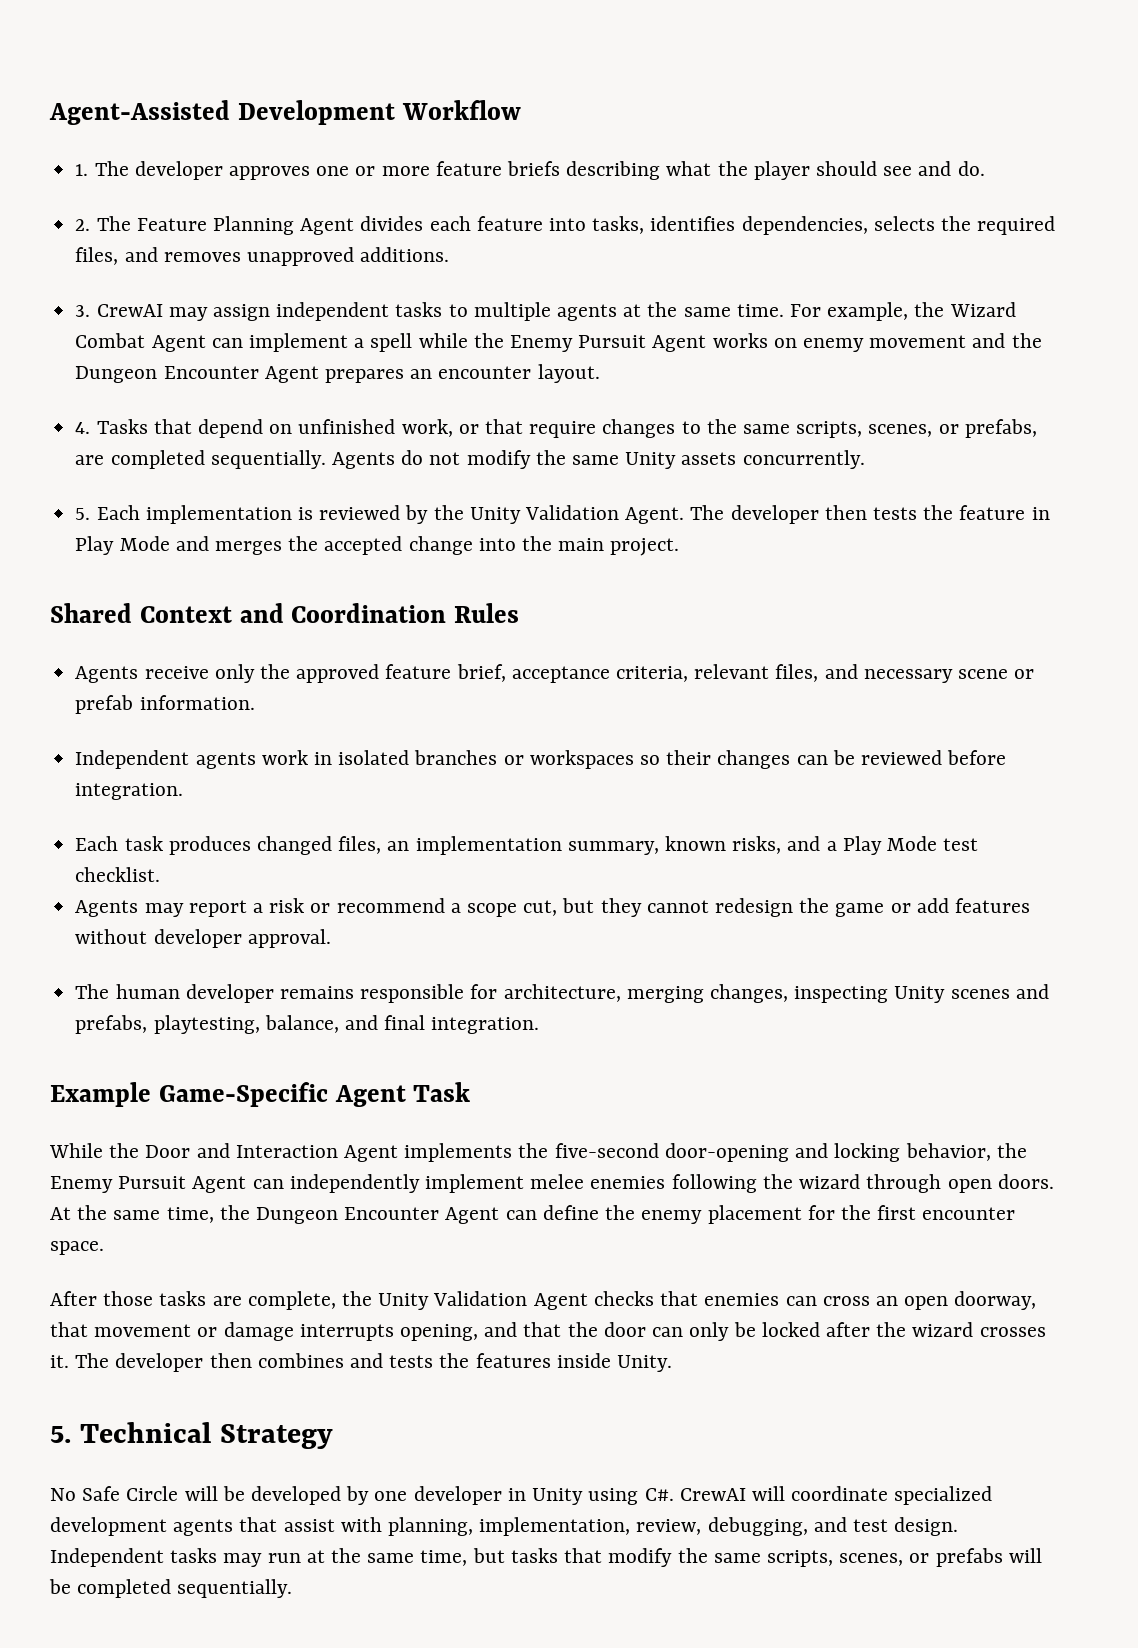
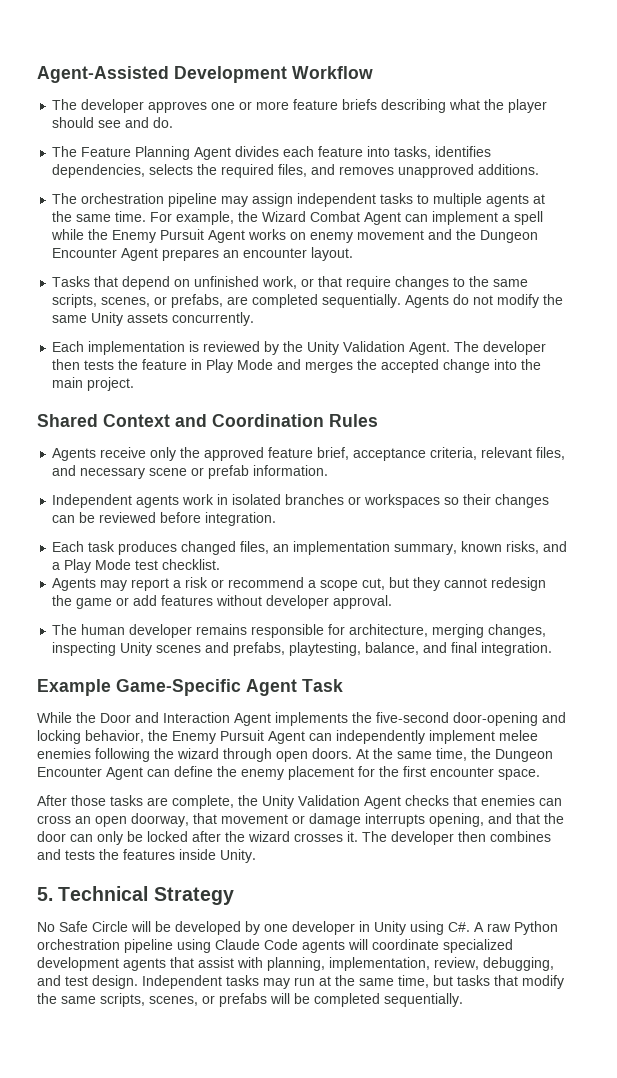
[75,164,89,176] 1. -> (373, 72) none
[75,219,91,231] 2. -> (174, 122) none
[75,304,163,317] 3. CrewAI -> [52,193,218,207] The orchestration pipeline
[75,422,91,434] 4. -> (354, 254) none
[75,508,91,520] 5. -> (255, 319) none
[679,1488,746,1501] CrewAI -> [474,921,558,935] [37,939,345,953] A raw Python orchestration pipeline using Claude Code agents

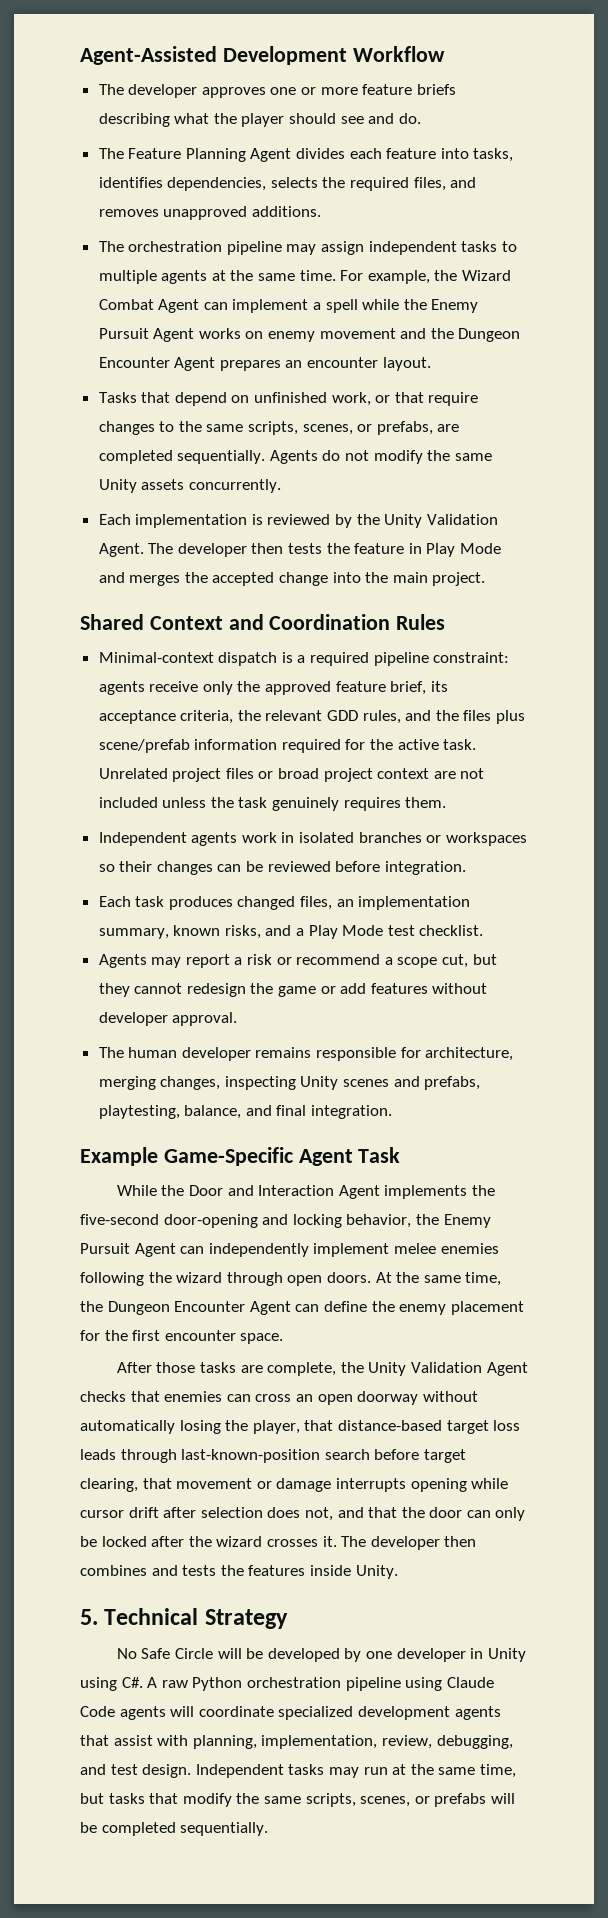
[52,448,97,461] Agents -> [98,652,510,666] [98,681,145,695] Minimal-context dispatch is a required pipeline constraint: agents
(350, 453) none -> [430,681,448,692] its
[481,447,566,460] [52,465,329,479] relevant files, and necessary scene or prefab information. -> [237,710,526,724] [98,739,477,753] [98,768,485,782] [98,797,447,811] the relevant GDD rules, and the files plus scene/prefab information required for the active task. Unrelated project files or broad project context are not included unless the task genuinely requires them.
[131,813,189,827] doorway, -> [357,1391,478,1405] [80,1420,521,1434] [80,1449,466,1463] [80,1478,138,1492] doorway without automatically losing the player, that distance-based target loss leads through last-known-position search before target clearing,
[429,813,484,827] opening, -> [410,1478,509,1492] [80,1507,333,1521] opening while cursor drift after selection does not,

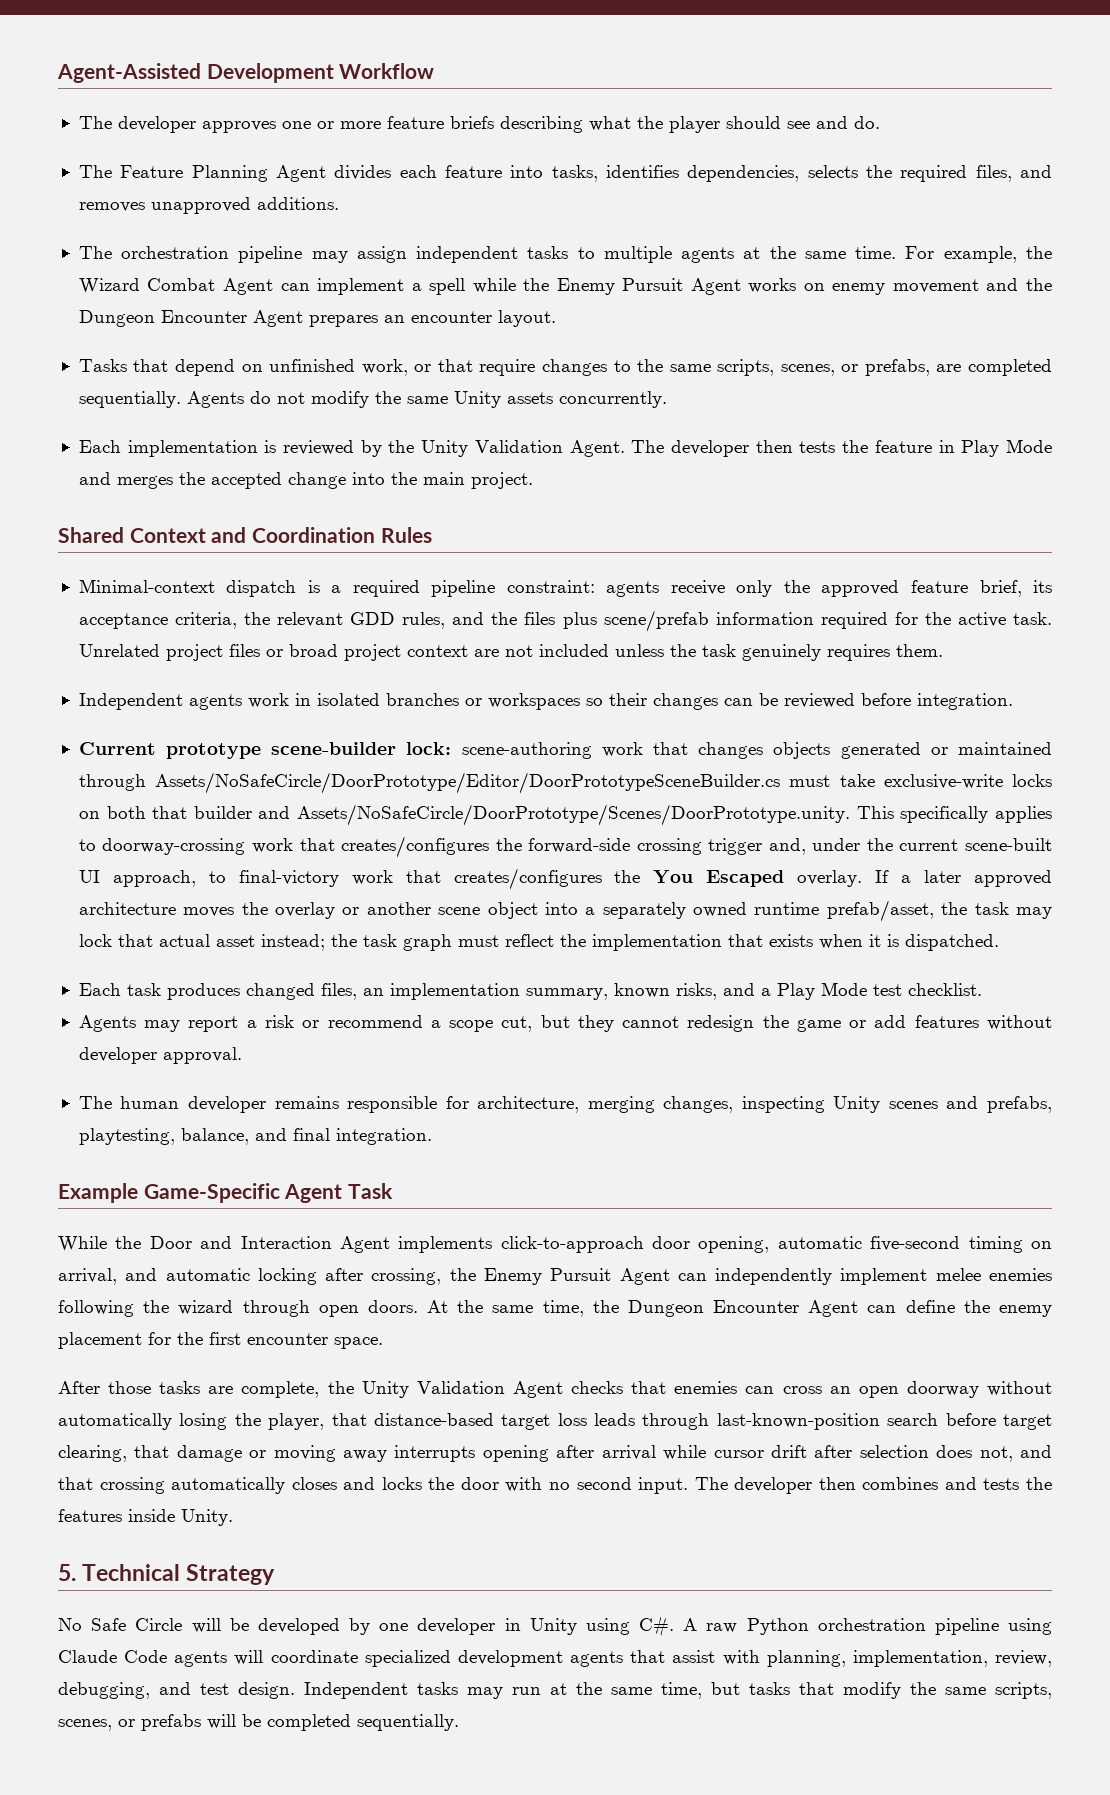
(466, 868) none -> [78,742,1053,759] [78,772,1052,794] [78,804,1052,826] [78,836,1052,858] [78,868,1053,890] [78,900,1053,922] [78,934,999,951] // Current prototype scene-builder lock: scene-authoring work that changes objects generated or maintained through Assets/NoSafeCircle/DoorPrototype/Editor/DoorPrototypeSceneBuilder.cs must take exclusive-write locks on both that builder and Assets/NoSafeCircle/DoorPrototype/Scenes/DoorPrototype.unity. This specifically applies to doorway-crossing work that creates/configures the forward-side crossing trigger and, under the current scene-built UI approach, to final-victory work that creates/configures the You Escaped overlay. If a later approved architecture moves the overlay or another scene object into a separately owned runtime prefab/asset, the task may lock that actual asset instead; the task graph must reflect the implementation that exists when it is dispatched.
[471,1185,495,1196] [80,1214,412,1228] the five-second door-opening and locking behavior, -> [500,1236,1052,1253] [58,1268,442,1285] click-to-approach door opening, automatic five-second timing on arrival, and automatic locking after crossing,
[176,1478,467,1492] movement or damage interrupts opening -> [176,1445,656,1462] damage or moving away interrupts opening after arrival
[401,1507,526,1521] [80,1536,337,1547] the door can only be locked after the wizard crosses it. -> [99,1477,689,1494] crossing automatically closes and locks the door with no second input.

